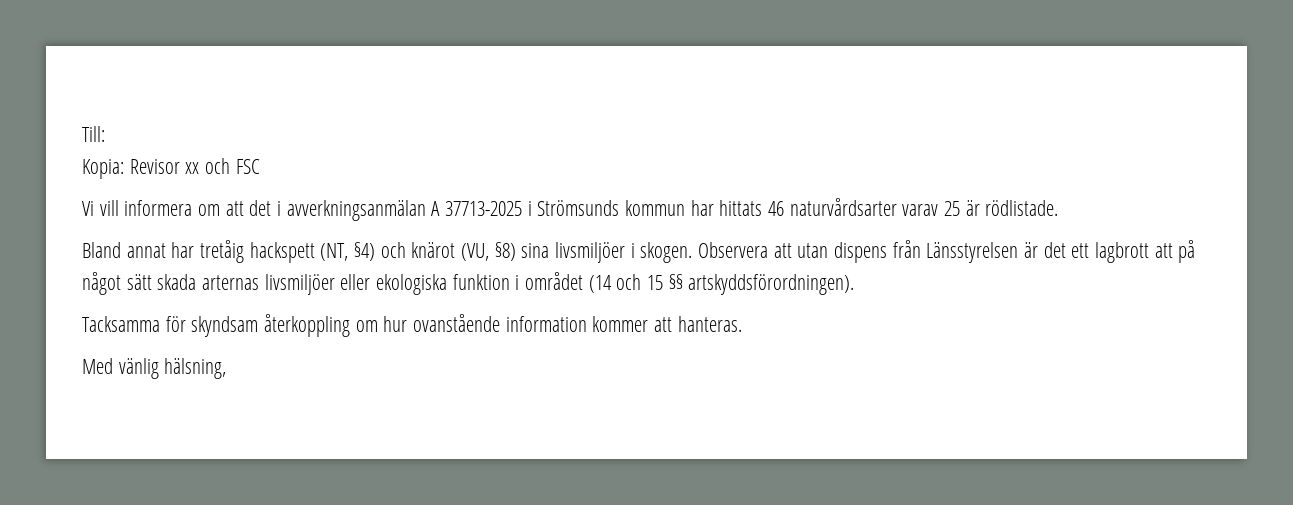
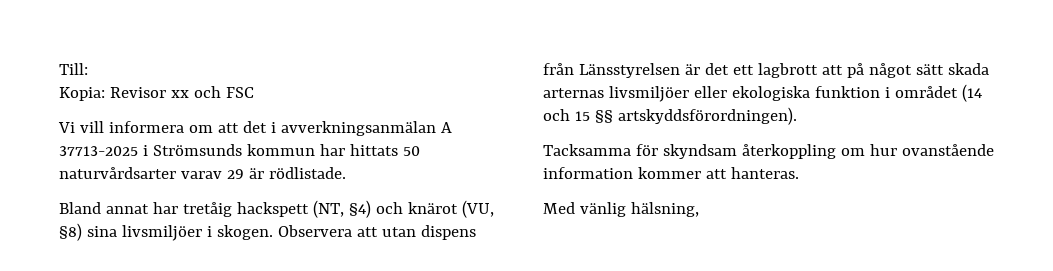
[768,201,785,216] 46 -> [402,146,420,156] 50
[944,201,961,216] 25 -> [226,169,244,179] 29

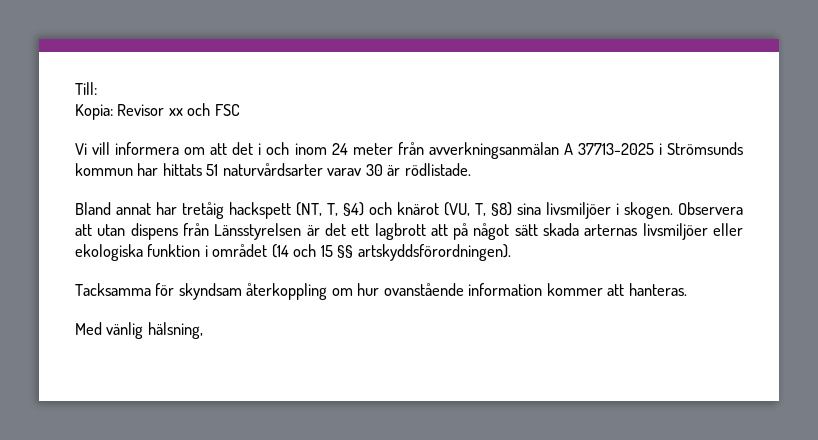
(276, 127) none -> [266,142,424,155] och inom 24 meter från
[402,146,420,156] 50 -> [206,164,219,176] 51
[226,169,244,179] 29 -> [365,164,383,176] 30
(344, 209) none -> [327,203,338,216] T,
(494, 209) none -> [475,203,486,216] T,

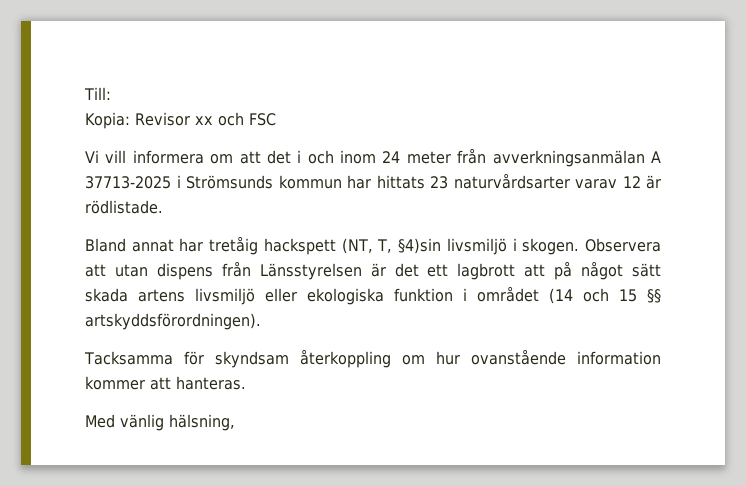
[206,164,219,176] 51 -> [430,176,448,189] 23
[365,164,383,176] 30 -> [622,176,641,188] 12
[343,202,611,219] §4) och knärot (VU, T, §8) sina livsmiljöer -> [398,238,507,255] §4)sin livsmiljö
[584,223,708,240] arternas livsmiljöer -> [138,288,255,305] artens livsmiljö

